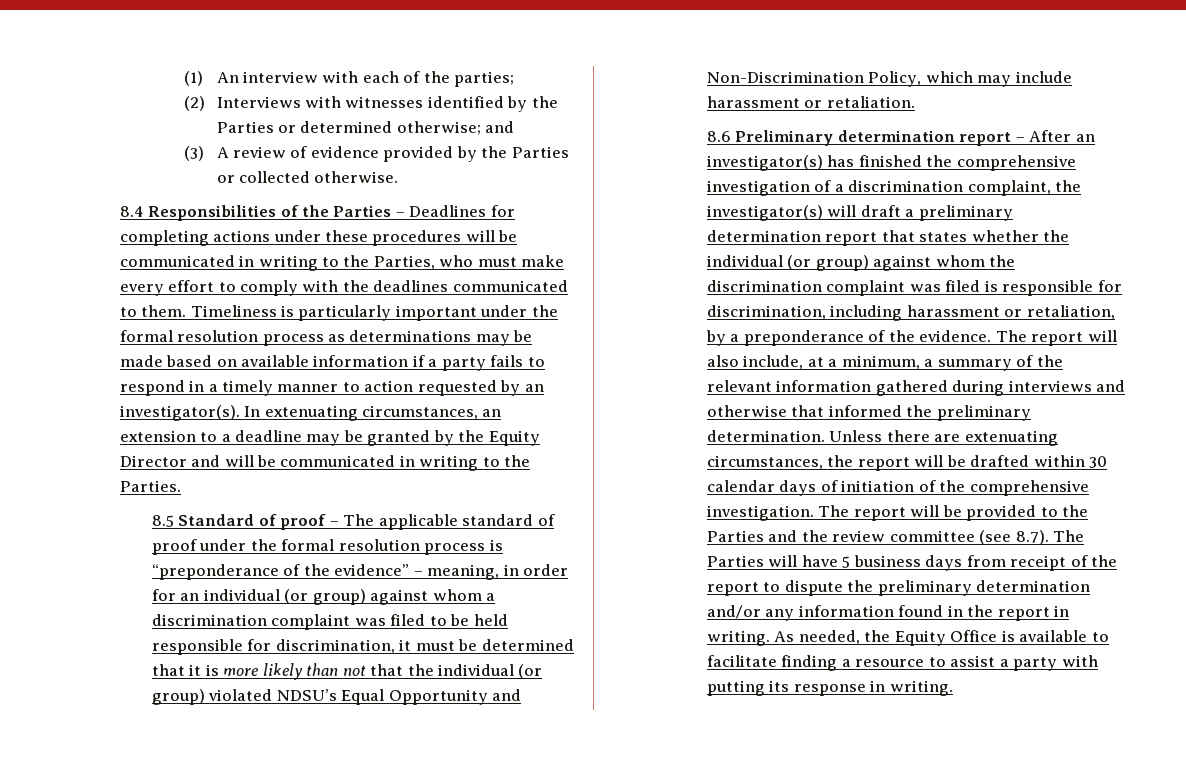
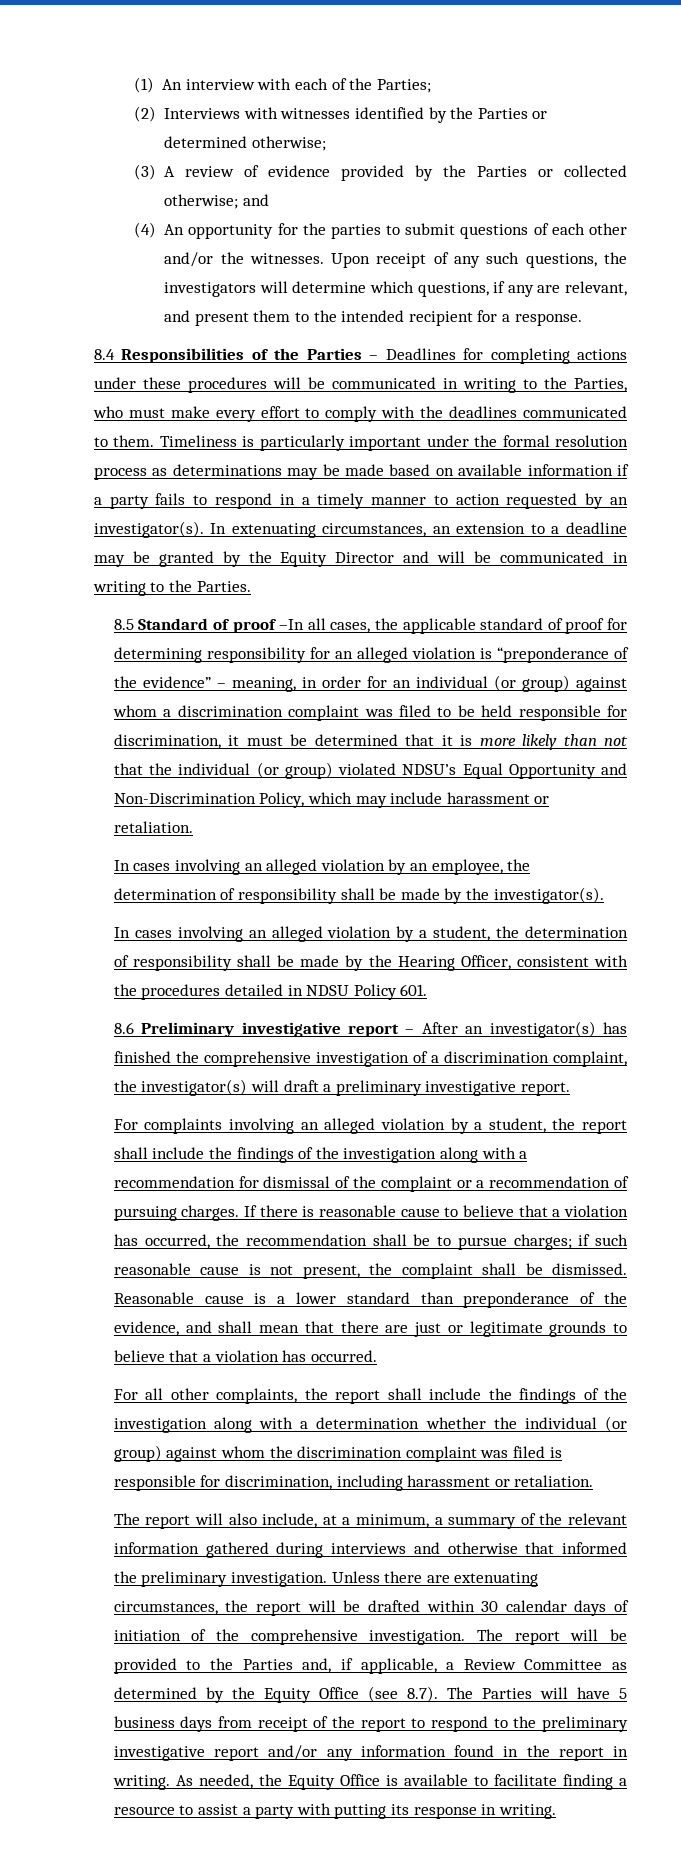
[454,71,515,87] parties; -> [376,79,431,93] Parties;
[485,121,515,133] and -> (326, 143) none
[314,171,399,183] otherwise. -> [164,194,269,209] [133,222,627,239] [164,252,628,268] [164,281,627,297] [164,310,582,326] otherwise; and // (4) An opportunity for the parties to submit questions of each other and/or the witnesses. Upon receipt of any such questions, the investigators will determine which questions, if any are relevant, and present them to the intended recipient for a response.
[329,514,555,530] [151,539,486,555] – The applicable standard of proof under the formal resolution process -> [279,618,627,634] [113,647,476,663] –In all cases, the applicable standard of proof for determining responsibility for an alleged violation
(915, 102) none -> [113,859,531,875] [113,887,604,904] [113,926,628,942] [113,955,628,971] [113,984,428,1000] // In cases involving an alleged violation by an employee, the determination of responsibility shall be made by the investigator(s). // In cases involving an alleged violation by a student, the determination of responsibility shall be made by the Hearing Officer, consistent with the procedures detailed in NDSU Policy 601.
[837,130,955,142] determination -> [241,1022,341,1037] investigative
[706,230,968,246] determination report that states -> [425,1081,570,1096] [113,1118,627,1134] [113,1147,528,1163] [113,1176,630,1192] [113,1205,629,1221] [113,1234,628,1250] [113,1263,627,1279] [113,1292,628,1308] [113,1321,627,1337] [113,1350,377,1362] [113,1388,627,1404] [113,1417,420,1433] investigative report. // For complaints involving an alleged violation by a student, the report shall include the findings of the investigation along with a recommendation for dismissal of the complaint or a recommendation of pursuing charges. If there is reasonable cause to believe that a violation has occurred, the recommendation shall be to pursue charges; if such reasonable cause is not present, the complaint shall be dismissed. Reasonable cause is a lower standard than preponderance of the evidence, and shall mean that there are just or legitimate grounds to believe that a violation has occurred. // For all other complaints, the report shall include the findings of the investigation along with a determination
[1026,305,1115,320] [705,330,992,346] retaliation, by a preponderance of the evidence. -> [514,1475,594,1487] retaliation. //
[706,430,825,442] determination. -> [231,1572,328,1587] investigation.
[768,530,975,542] and the review committee -> [302,1658,627,1674] [113,1687,359,1703] and, if applicable, a Review Committee as determined by the Equity Office
[784,580,1091,596] dispute the preliminary determination -> [431,1716,629,1732] [113,1746,260,1761] respond to the preliminary investigative report

